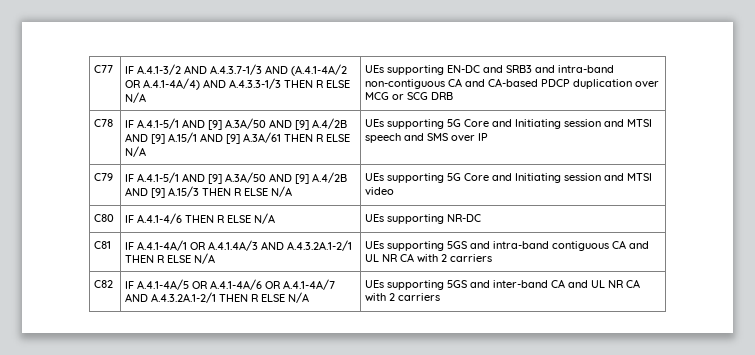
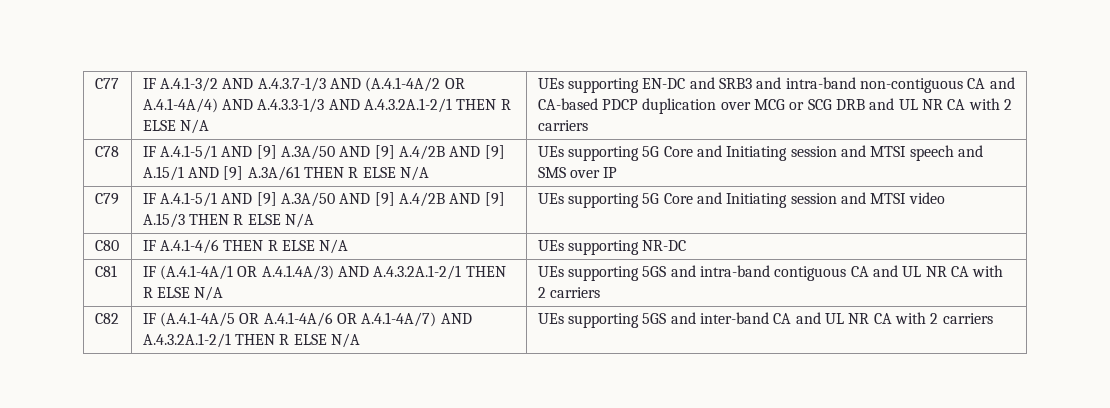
(282, 83) none -> [328,98,453,113] AND A.4.3.2A.1-2/1
(454, 96) none -> [869,98,1012,110] [537,120,588,131] and UL NR CA with 2 carriers
[137,240,259,251] A.4.1-4A/1 OR A.4.1.4A/3 -> [160,265,334,280] (A.4.1-4A/1 OR A.4.1.4A/3)
[137,279,190,290] A.4.1-4A/5 -> [160,312,236,327] (A.4.1-4A/5
[283,279,336,290] A.4.1-4A/7 -> [361,312,437,327] A.4.1-4A/7)

